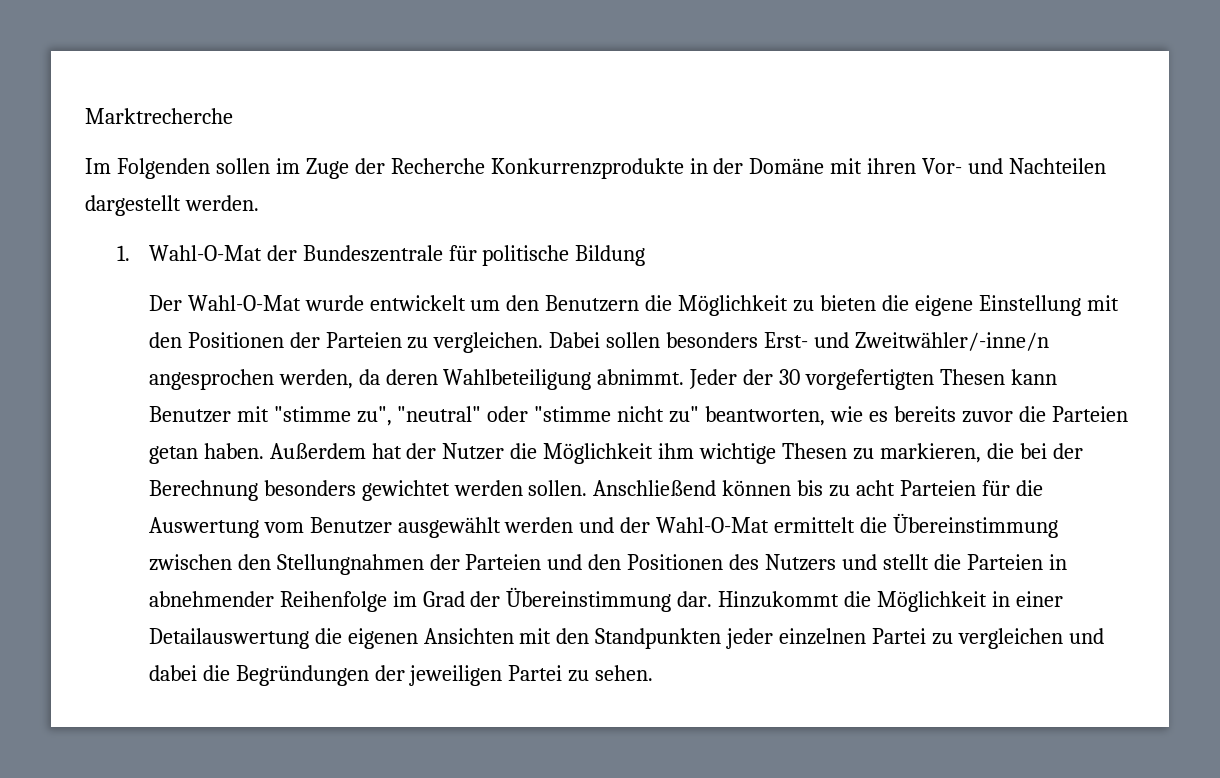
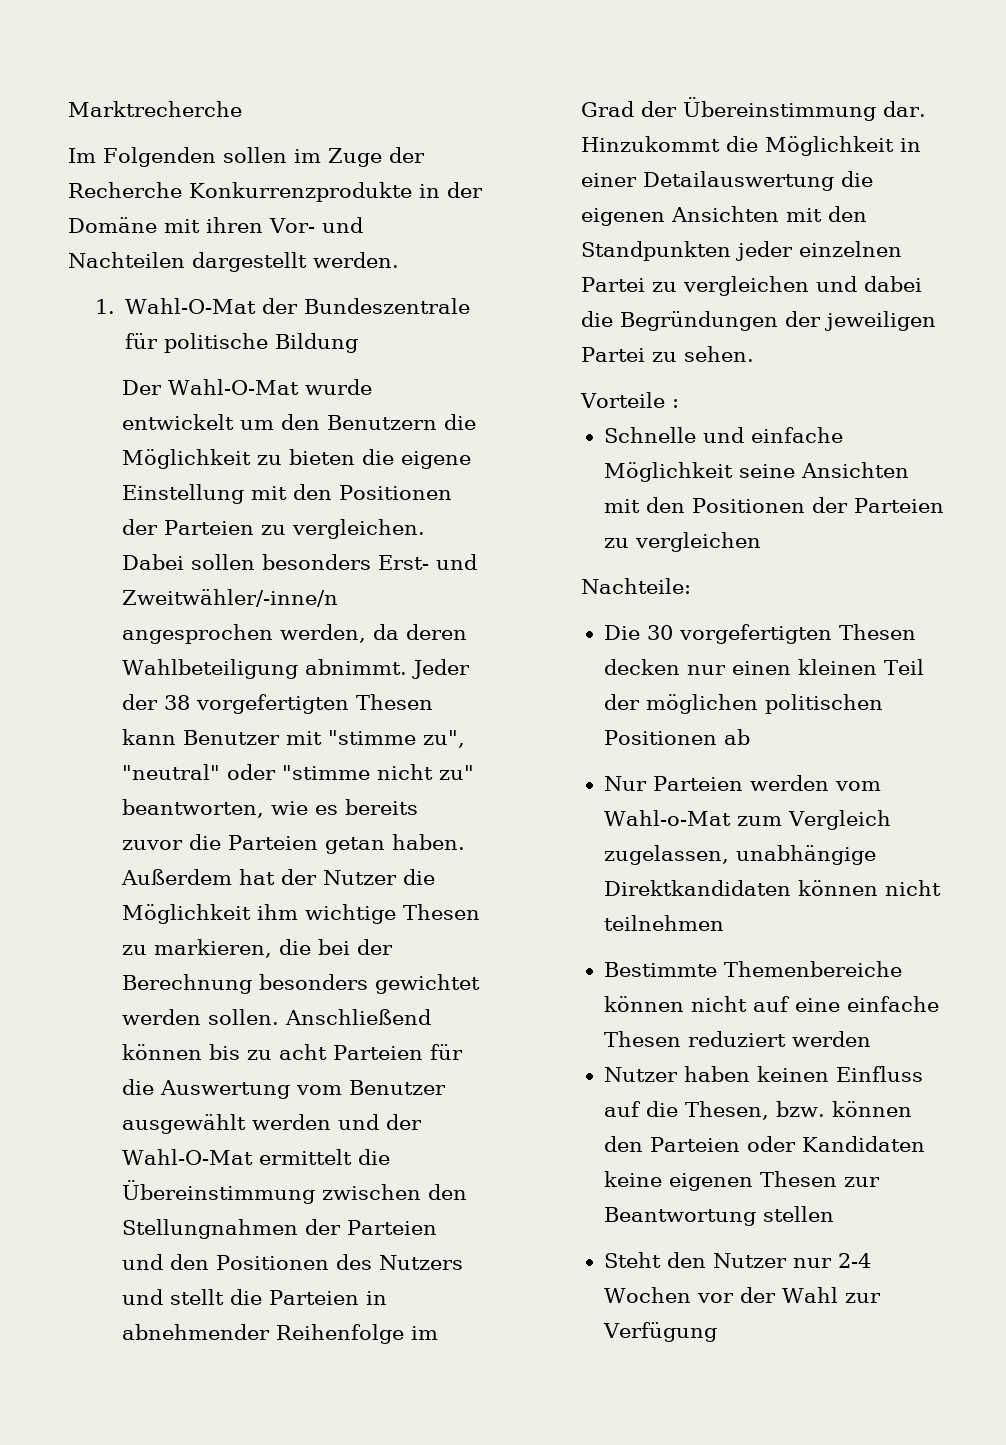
[779,369,801,385] 30 -> [164,695,191,710] 38
(654, 673) none -> [580,392,680,408] [604,427,844,443] [604,462,910,482] [604,497,944,513] [604,532,762,552] [581,578,692,594] [604,624,917,644] [604,659,925,675] [604,694,884,714] [604,729,750,745] [604,775,881,791] [604,810,891,830] [604,845,877,865] [604,880,942,896] [604,915,725,931] [604,961,903,977] [604,996,940,1012] [604,1031,872,1047] [604,1066,924,1082] [604,1101,912,1120] [604,1136,925,1152] [604,1171,881,1191] [604,1206,835,1226] [604,1252,872,1268] [604,1287,881,1303] [603,1322,718,1342] // Vorteile : // Schnelle und einfache Möglichkeit seine Ansichten mit den Positionen der Parteien zu vergleichen // Nachteile: // Die 30 vorgefertigten Thesen decken nur einen kleinen Teil der möglichen politischen Positionen ab // Nur Parteien werden vom Wahl-o-Mat zum Vergleich zugelassen, unabhängige Direktkandidaten können nicht teilnehmen // Bestimmte Themenbereiche können nicht auf eine einfache Thesen reduziert werden // Nutzer haben keinen Einfluss auf die Thesen, bzw. können den Parteien oder Kandidaten keine eigenen Thesen zur Beantwortung stellen // Steht den Nutzer nur 2-4 Wochen vor der Wahl zur Verfügung

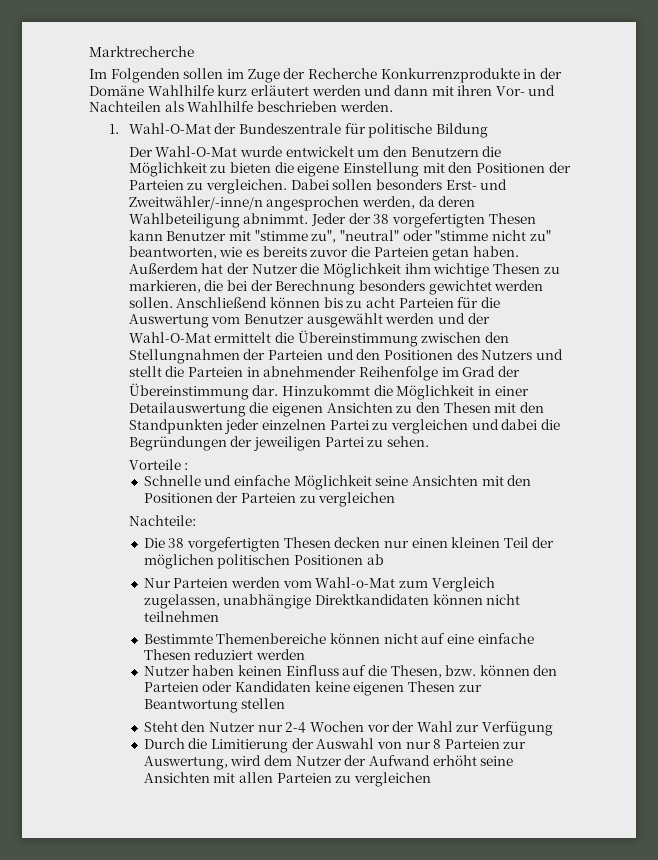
(157, 225) none -> [147,85,428,96] Wahlhilfe kurz erläutert werden und dann
[192,252,307,272] dargestellt -> [164,101,337,112] als Wahlhilfe beschrieben
(780, 214) none -> [396,402,491,413] zu den Thesen
[647,625,674,640] 30 -> [168,538,185,548] 38
(718, 1332) none -> [143,738,527,753] [143,755,514,770] [143,772,431,787] // Durch die Limitierung der Auswahl von nur 8 Parteien zur Auswertung, wird dem Nutzer der Aufwand erhöht seine Ansichten mit allen Parteien zu vergleichen

